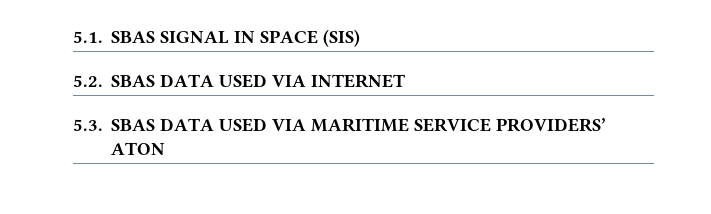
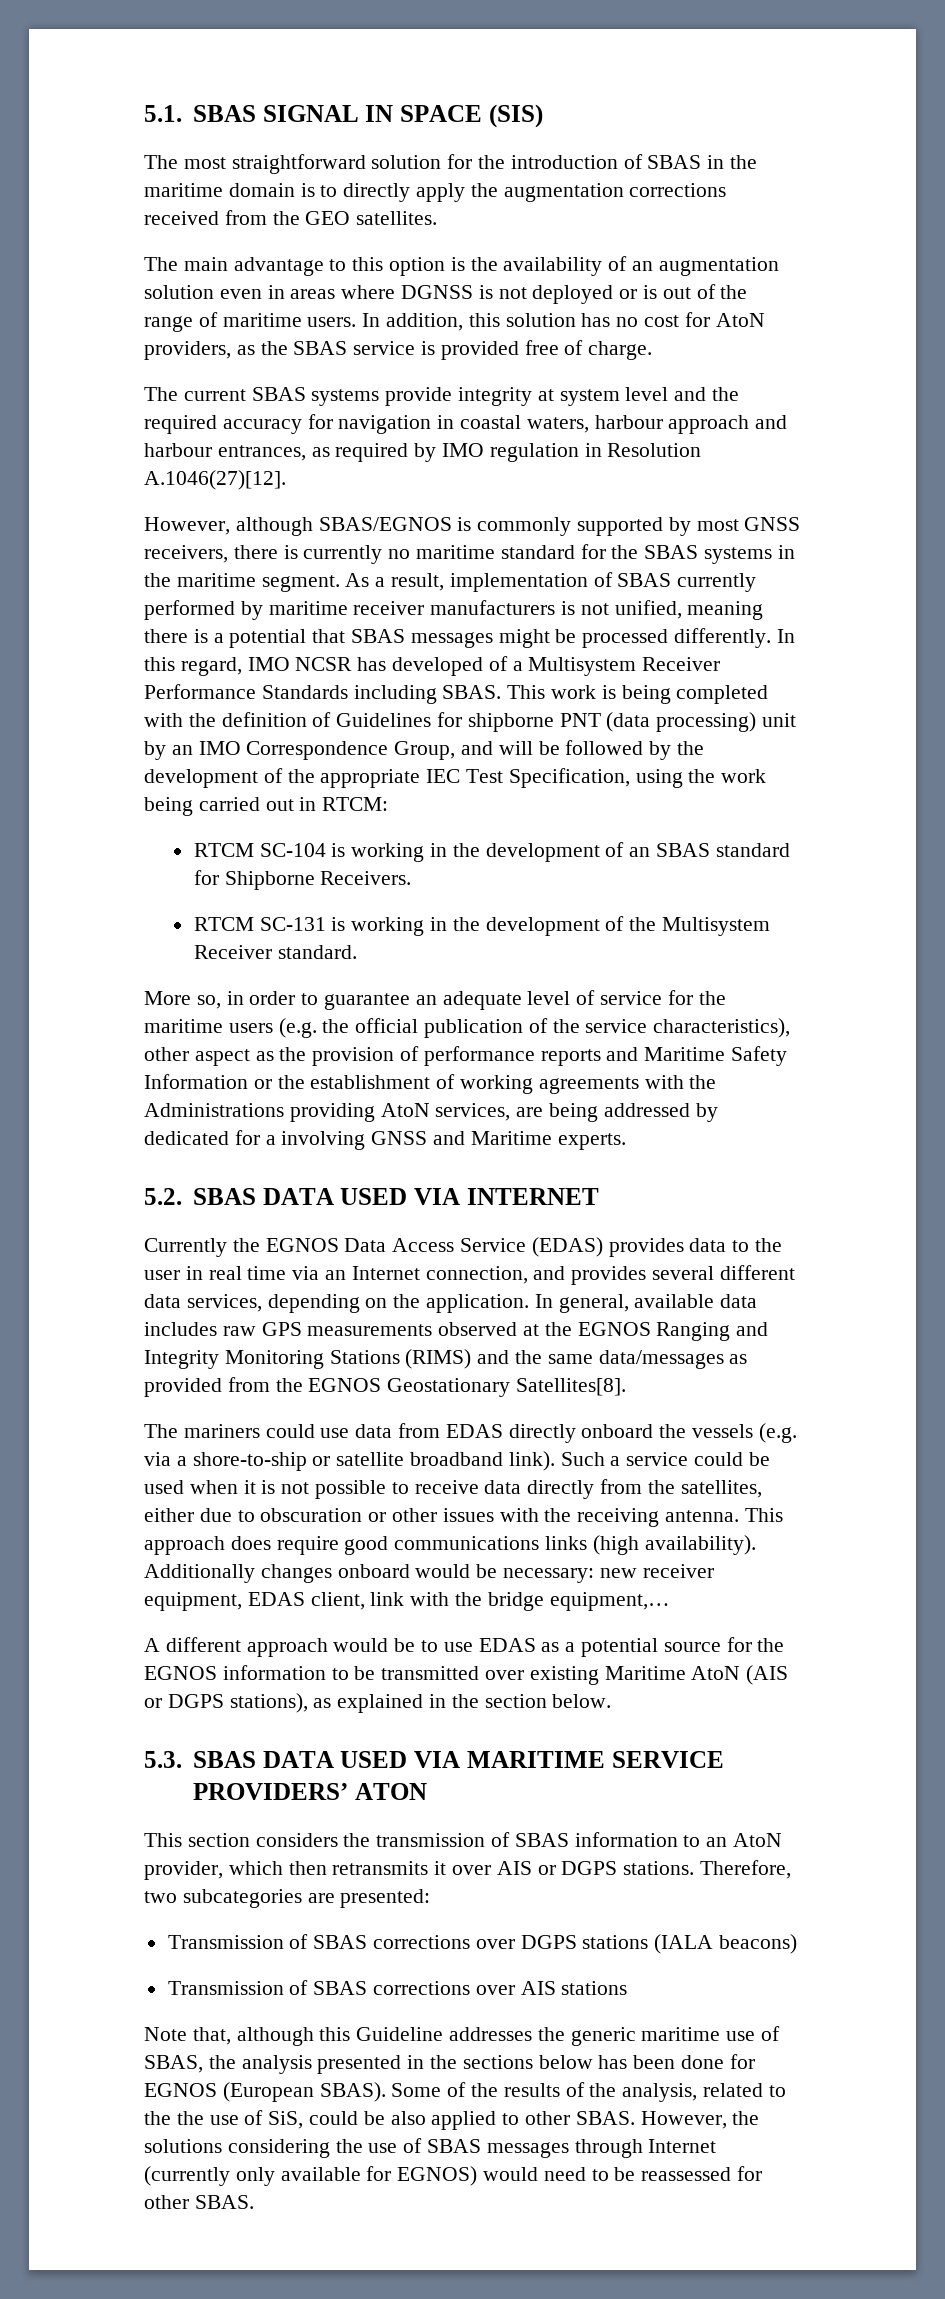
(360, 38) none -> [144,154,758,174] [144,183,727,202] [144,210,438,225] [144,256,779,276] [144,284,748,304] [144,312,765,332] [144,340,653,360] [144,387,740,406] [144,414,788,434] [144,443,702,462] [144,470,286,490] [144,517,801,536] [144,544,795,564] [144,572,757,592] [144,600,764,620] [144,628,795,648] [144,656,721,676] [144,684,769,704] [144,712,797,732] [144,740,705,760] [144,768,767,788] [144,797,389,816] [193,842,790,862] [193,870,412,890] [193,916,771,936] [193,945,357,959] [144,990,726,1010] [144,1018,791,1038] [144,1046,788,1066] [144,1074,717,1094] [144,1103,718,1122] [144,1130,626,1150] // The most straightforward solution for the introduction of SBAS in the maritime domain is to directly apply the augmentation corrections received from the GEO satellites. // The main advantage to this option is the availability of an augmentation solution even in areas where DGNSS is not deployed or is out of the range of maritime users. In addition, this solution has no cost for AtoN providers, as the SBAS service is provided free of charge. // The current SBAS systems provide integrity at system level and the required accuracy for navigation in coastal waters, harbour approach and harbour entrances, as required by IMO regulation in Resolution A.1046(27)[12]. // However, although SBAS/EGNOS is commonly supported by most GNSS receivers, there is currently no maritime standard for the SBAS systems in the maritime segment. As a result, implementation of SBAS currently performed by maritime receiver manufacturers is not unified, meaning there is a potential that SBAS messages might be processed differently. In this regard, IMO NCSR has developed of a Multisystem Receiver Performance Standards including SBAS. This work is being completed with the definition of Guidelines for shipborne PNT (data processing) unit by an IMO Correspondence Group, and will be followed by the development of the appropriate IEC Test Specification, using the work being carried out in RTCM: // RTCM SC-104 is working in the development of an SBAS standard for Shipborne Receivers. // RTCM SC-131 is working in the development of the Multisystem Receiver standard. // More so, in order to guarantee an adequate level of service for the maritime users (e.g. the official publication of the service characteristics), other aspect as the provision of performance reports and Maritime Safety Information or the establishment of working agreements with the Administrations providing AtoN services, are being addressed by dedicated for a involving GNSS and Maritime experts.
(405, 81) none -> [144,1237,783,1257] [144,1265,795,1285] [144,1294,758,1313] [144,1322,769,1341] [144,1349,748,1369] [144,1377,627,1397] [144,1423,797,1443] [144,1451,770,1471] [144,1479,762,1499] [144,1508,783,1527] [144,1535,756,1555] [144,1564,714,1583] [144,1592,670,1611] [144,1637,785,1657] [144,1665,789,1685] [144,1693,612,1713] // Currently the EGNOS Data Access Service (EDAS) provides data to the user in real time via an Internet connection, and provides several different data services, depending on the application. In general, available data includes raw GPS measurements observed at the EGNOS Ranging and Integrity Monitoring Stations (RIMS) and the same data/messages as provided from the EGNOS Geostationary Satellites[8]. // The mariners could use data from EDAS directly onboard the vessels (e.g. via a shore-to-ship or satellite broadband link). Such a service could be used when it is not possible to receive data directly from the satellites, either due to obscuration or other issues with the receiving antenna. This approach does require good communications links (high availability). Additionally changes onboard would be necessary: new receiver equipment, EDAS client, link with the bridge equipment,… // A different approach would be to use EDAS as a potential source for the EGNOS information to be transmitted over existing Maritime AtoN (AIS or DGPS stations), as explained in the section below.
(165, 148) none -> [144,1832,783,1847] [144,1860,792,1880] [144,1889,431,1908] [167,1934,798,1954] [167,1980,628,1995] [144,2026,781,2046] [144,2054,755,2074] [144,2082,786,2102] [144,2110,760,2130] [144,2138,717,2158] [144,2166,763,2186] [144,2195,254,2209] // This section considers the transmission of SBAS information to an AtoN provider, which then retransmits it over AIS or DGPS stations. Therefore, two subcategories are presented: // Transmission of SBAS corrections over DGPS stations (IALA beacons) // Transmission of SBAS corrections over AIS stations // Note that, although this Guideline addresses the generic maritime use of SBAS, the analysis presented in the sections below has been done for EGNOS (European SBAS). Some of the results of the analysis, related to the the use of SiS, could be also applied to other SBAS. However, the solutions considering the use of SBAS messages through Internet (currently only available for EGNOS) would need to be reassessed for other SBAS.

